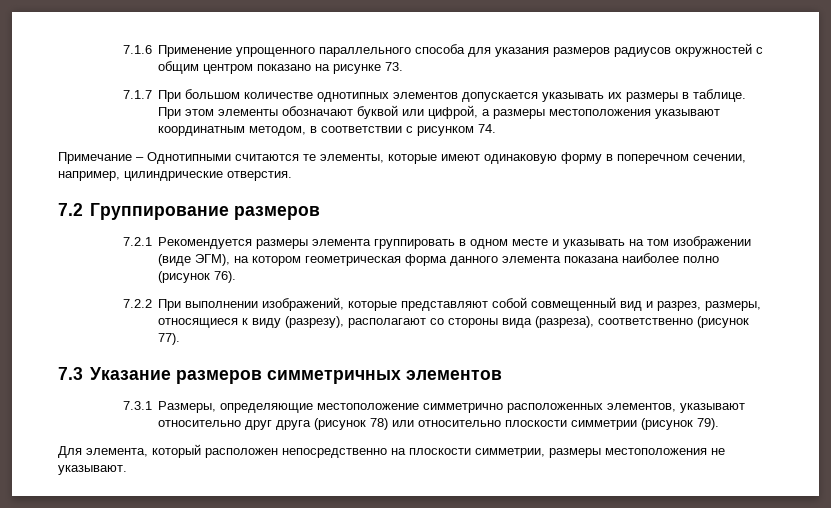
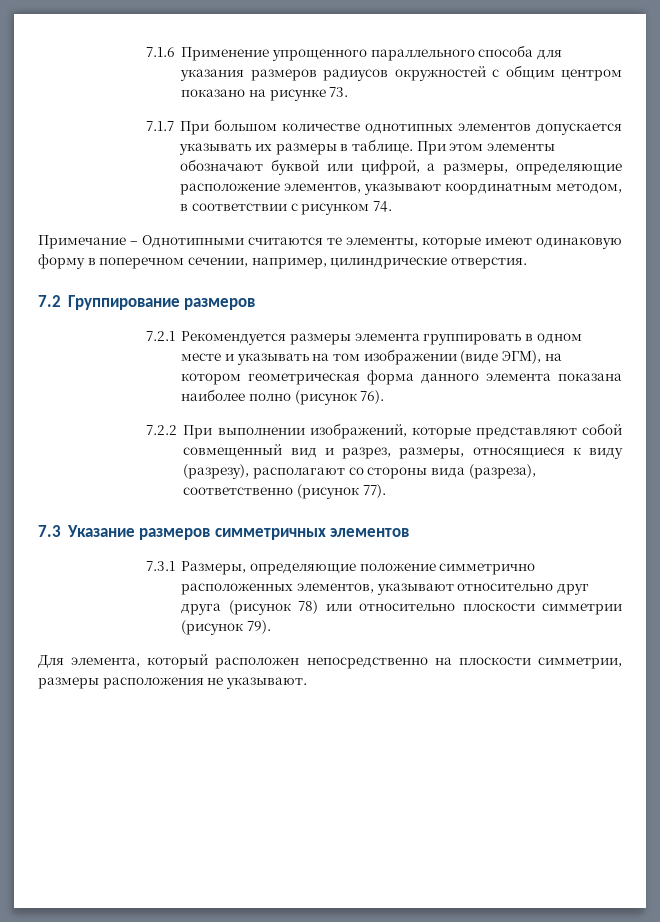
[493,109,652,119] размеры местоположения -> [443,163,622,175] [180,183,362,195] размеры, определяющие расположение элементов,
[317,403,420,410] местоположение -> [359,563,436,571] положение
[605,448,707,455] местоположения -> [102,677,204,689] расположения

